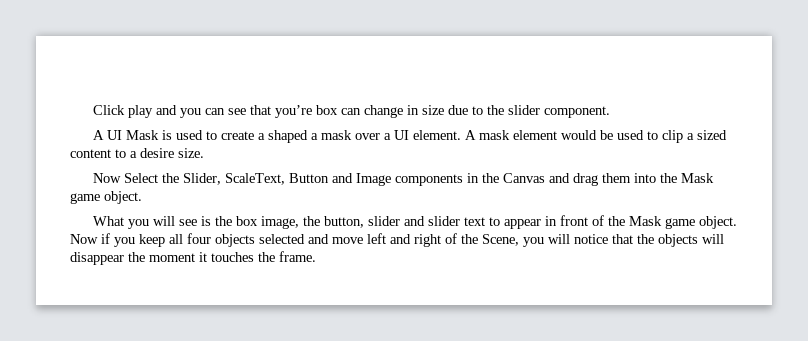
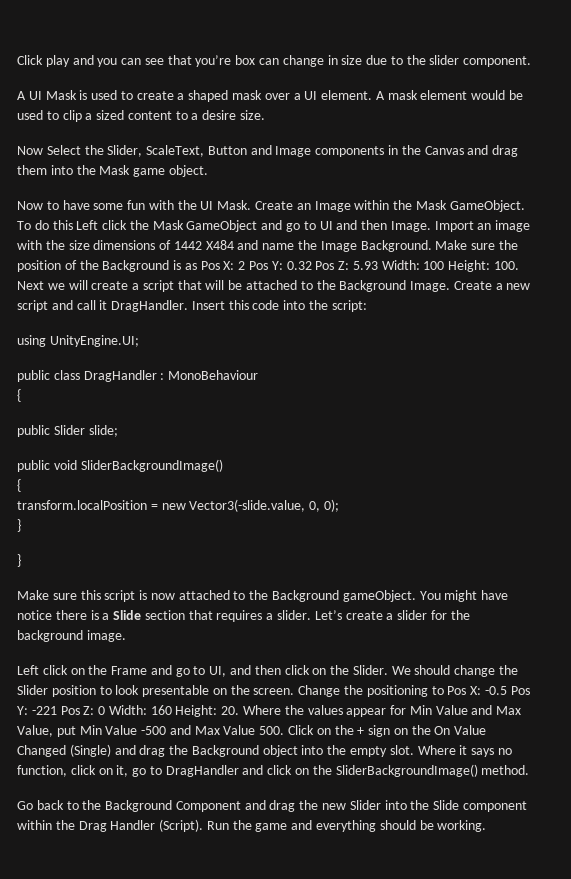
[310,133,318,140] a -> (229, 96) none
[92,215,737,229] [70,233,724,247] [70,251,316,265] What you will see is the box image, the button, slider and slider text to appear in front of the Mask game object. Now if you keep all four objects selected and move left and right of the Scene, you will notice that the objects will disappear the moment it touches the frame. -> [17,200,525,212] [17,220,531,232] [17,240,518,252] [17,260,520,272] [17,280,531,292] [17,300,367,312] [17,335,139,347] [17,370,259,382] [17,389,21,402] [17,425,118,437] [17,459,223,472] [17,479,21,492] [17,499,339,512] [17,519,21,532] [17,554,21,567] [17,590,509,602] [17,610,470,622] [17,630,126,642] [17,665,519,677] [17,685,530,697] [17,705,522,717] [17,725,487,737] [17,744,512,757] [17,764,530,777] [17,800,527,812] [17,819,487,832] Now to have some fun with the UI Mask. Create an Image within the Mask GameObject. To do this Left click the Mask GameObject and go to UI and then Image. Import an image with the size dimensions of 1442 X484 and name the Image Background. Make sure the position of the Background is as Pos X: 2 Pos Y: 0.32 Pos Z: 5.93 Width: 100 Height: 100. Next we will create a script that will be attached to the Background Image. Create a new script and call it DragHandler. Insert this code into the script: // using UnityEngine.UI; // public class DragHandler : MonoBehaviour // { // public Slider slide; // public void SliderBackgroundImage() // { // transform.localPosition = new Vector3(-slide.value, 0, 0); // } // } // Make sure this script is now attached to the Background gameObject. You might have notice there is a Slide section that requires a slider. Let’s create a slider for the background image. // Left click on the Frame and go to UI, and then click on the Slider. We should change the Slider position to look presentable on the screen. Change the positioning to Pos X: -0.5 Pos Y: -221 Pos Z: 0 Width: 160 Height: 20. Where the values appear for Min Value and Max Value, put Min Value -500 and Max Value 500. Click on the + sign on the On Value Changed (Single) and drag the Background object into the empty slot. Where it says no function, click on it, go to DragHandler and click on the SliderBackgroundImage() method. // Go back to the Background Component and drag the new Slider into the Slide component within the Drag Handler (Script). Run the game and everything should be working.

